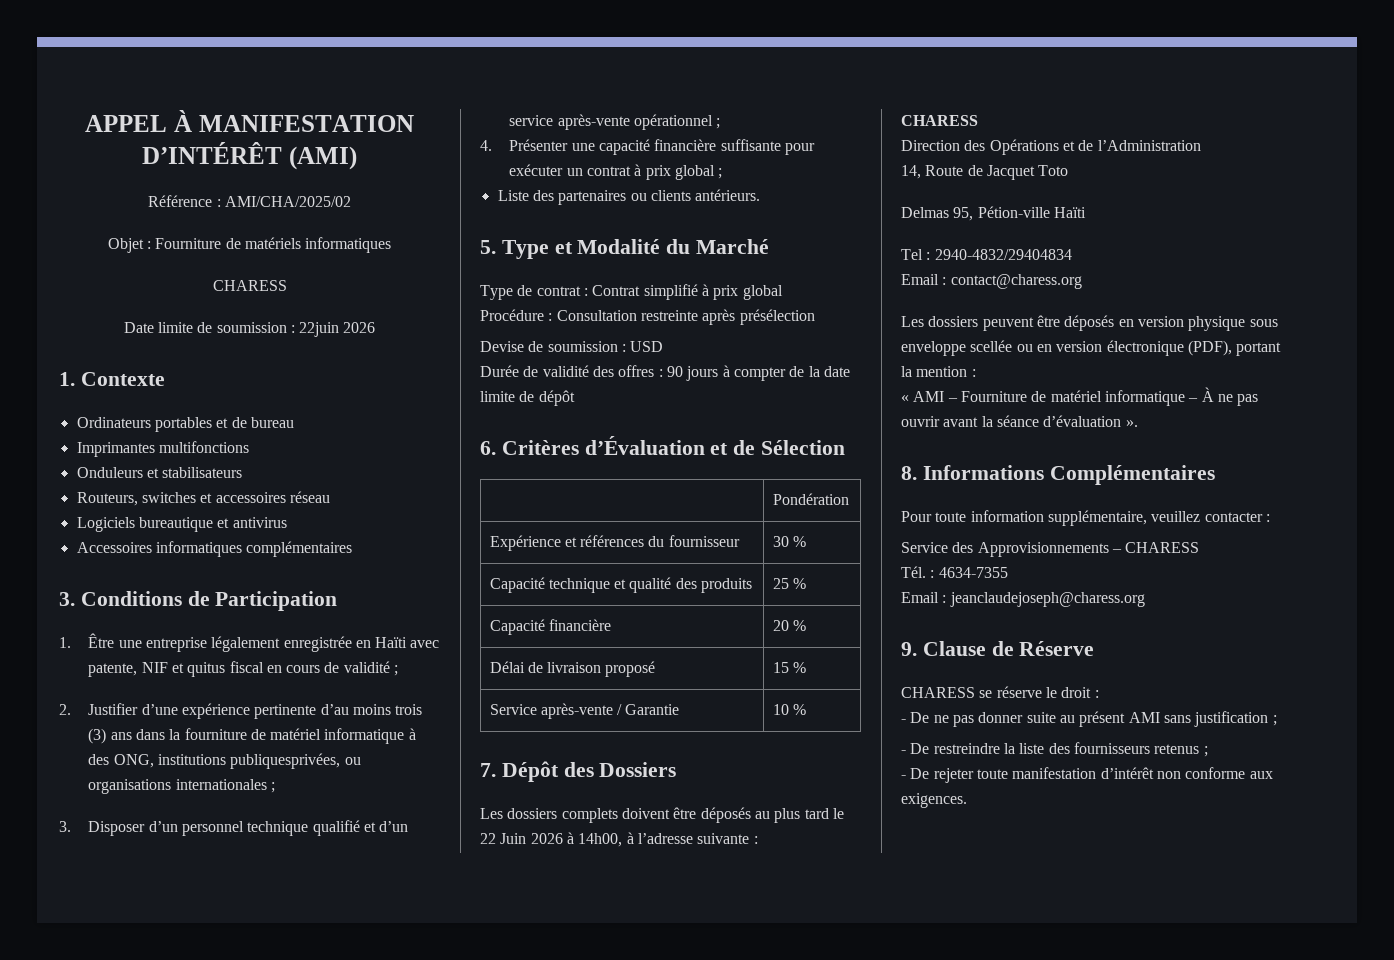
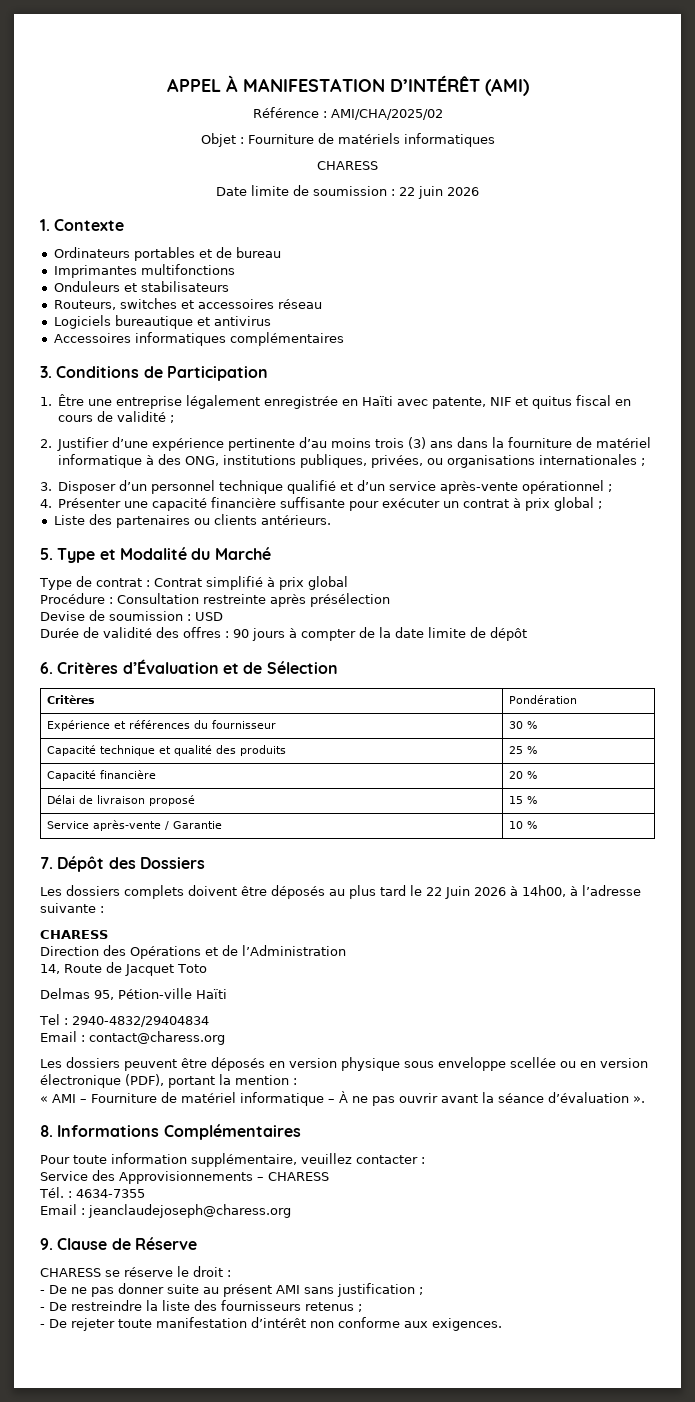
[299,322,340,337] 22juin -> [399,186,443,199] 22 juin
[230,753,341,769] publiquesprivées, -> [300,454,424,468] publiques, privées,
(846, 447) none -> [47,695,96,704] Critères

